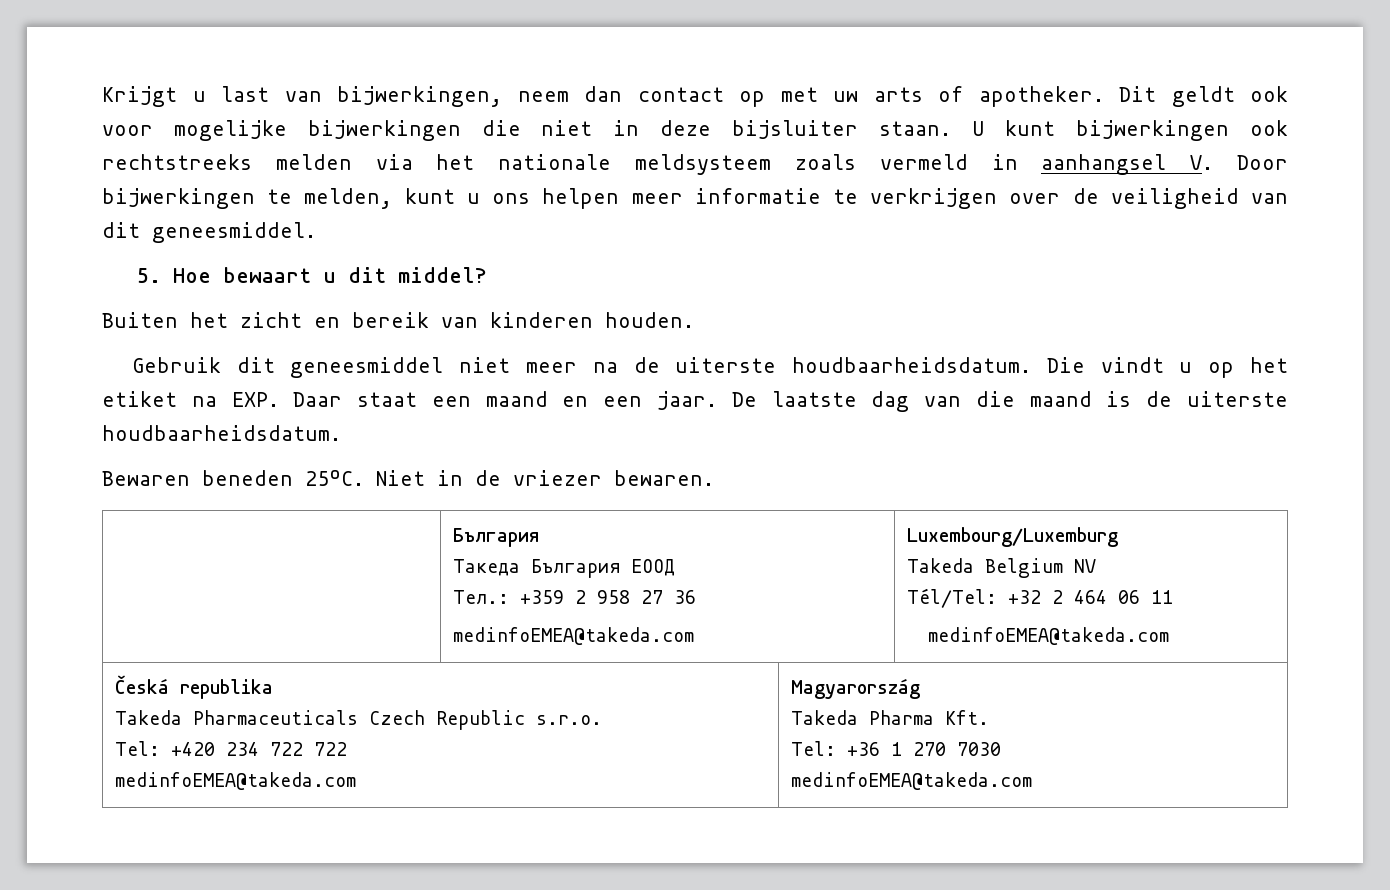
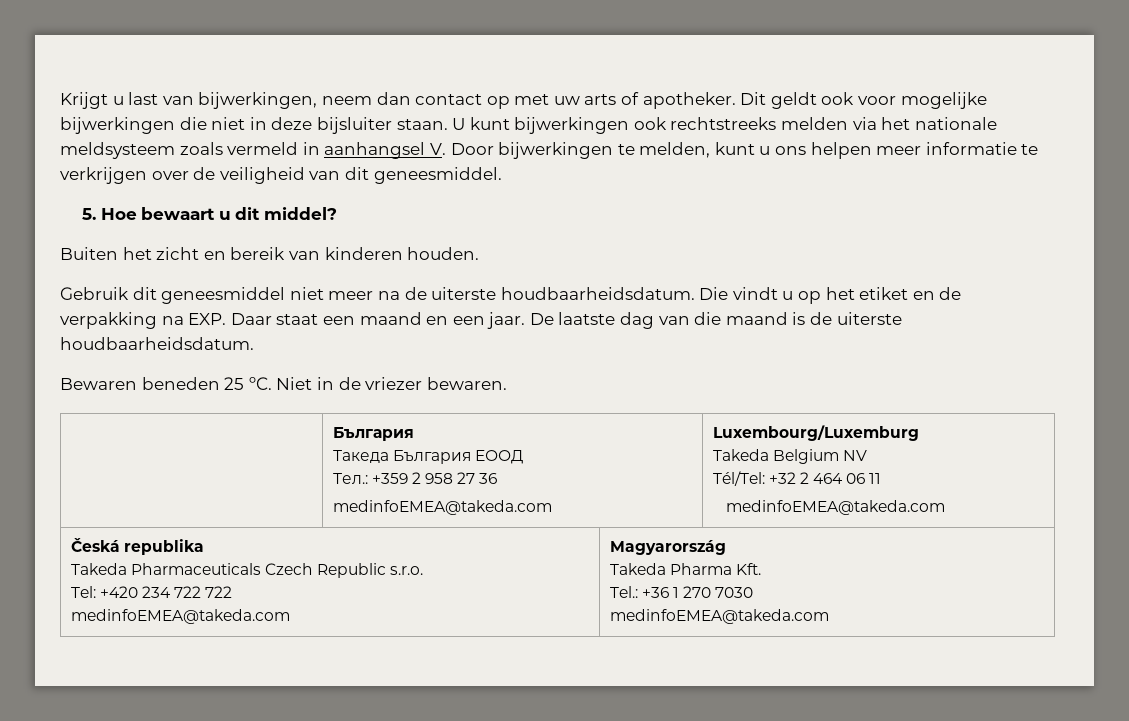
(177, 399) none -> [912,287,962,300] [60,312,157,329] en de verpakking
[305,470,364,486] 25ºC. -> [224,377,272,390] 25 ºC.
[790,741,836,756] Tel: -> [609,586,638,598] Tel.:

